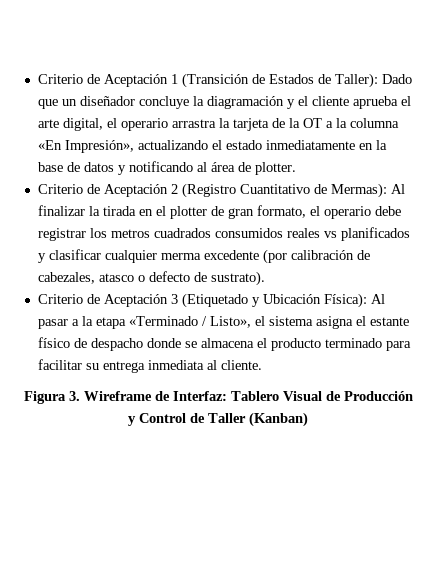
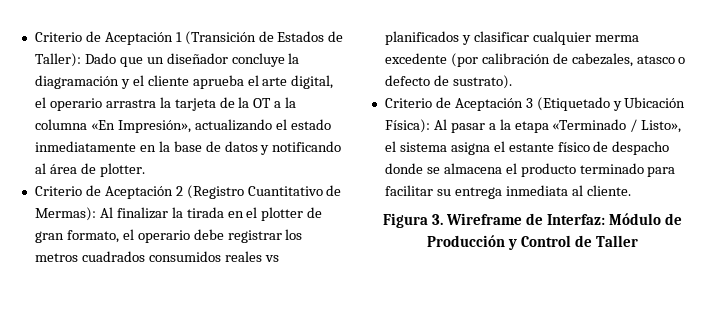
[230,391,322,401] Tablero Visual -> [608,213,661,225] Módulo
[249,412,308,427] (Kanban) -> (638, 241) none

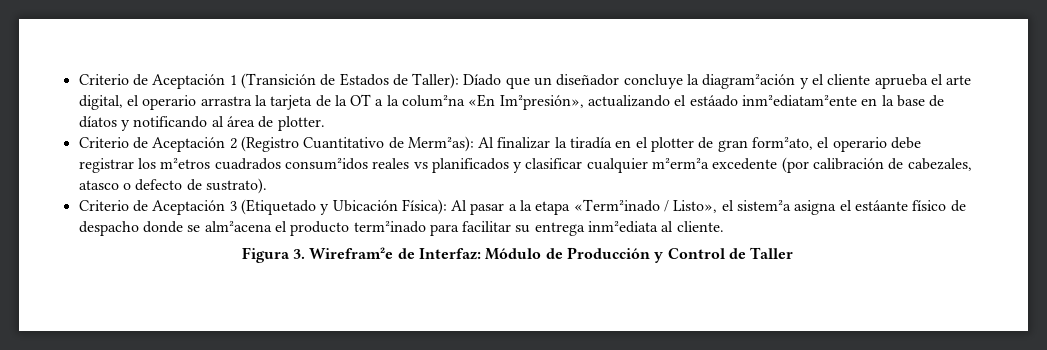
[84,53,116,64] Dado -> [463,74,502,86] Díado
[34,75,119,89] diagramación -> [702,74,796,89] diagram²ación
[34,119,331,133] [34,141,136,152] columna «En Impresión», actualizando el estado inmediatamente -> [402,94,858,110] colum²na «En Im²presión», actualizando el estáado inm²ediatam²ente
[224,141,258,152] datos -> [78,116,117,128] díatos
[34,207,96,221] Mermas): -> [407,136,474,152] Merm²as):
[186,207,224,218] tirada -> [570,137,613,149] tiradía
[66,230,119,243] formato, -> [752,137,814,150] form²ato,
[34,251,221,262] metros cuadrados consumidos -> [160,158,368,170] m²etros cuadrados consum²idos
[594,35,639,42] merma -> [652,158,710,169] m²erm²a
[552,119,627,130] «Terminado -> [573,199,660,212] «Term²inado
[399,142,447,152] sistema -> [737,200,792,211] sistem²a
[508,143,554,152] estante -> [855,200,909,211] estáante
[443,163,502,174] almacena -> [204,221,272,232] alm²acena
[579,163,644,174] terminado -> [353,221,426,233] term²inado
[505,185,568,196] inmediata -> [588,221,659,233] inm²ediata
[446,213,523,225] Wireframe -> [309,247,394,259] Wirefram²e

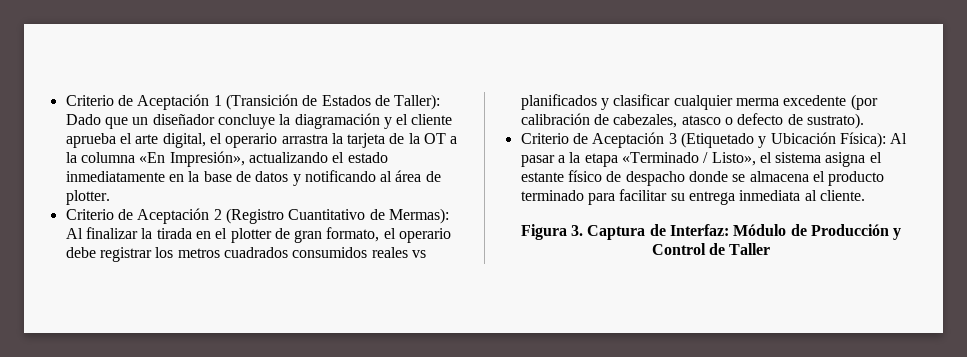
[463,74,502,86] Díado -> [65,114,101,125] Dado
[702,74,796,89] diagram²ación -> [294,113,380,129] diagramación
[402,94,858,110] colum²na «En Im²presión», actualizando el estáado inm²ediatam²ente -> [80,151,388,167] [65,171,165,182] columna «En Impresión», actualizando el estado inmediatamente
[78,116,117,128] díatos -> [255,171,289,182] datos
[407,136,474,152] Merm²as): -> [388,208,449,224] Mermas):
[570,137,613,149] tiradía -> [156,228,192,239] tirada
[752,137,814,150] form²ato, -> [326,227,380,242] formato,
[160,158,368,170] m²etros cuadrados consum²idos -> [177,247,368,258] metros cuadrados consumidos
[652,158,710,169] m²erm²a -> [735,98,779,106] merma
[573,199,660,212] «Term²inado -> [621,152,699,163] «Terminado
[737,200,792,211] sistem²a -> [775,152,822,163] sistema
[855,200,909,211] estáante -> [520,172,564,182] estante
[204,221,272,232] alm²acena -> [749,171,809,182] almacena
[353,221,426,233] term²inado -> [520,190,584,201] terminado
[588,221,659,233] inm²ediata -> [739,190,801,201] inmediata
[309,247,394,259] Wirefram²e -> [587,225,646,240] Captura

